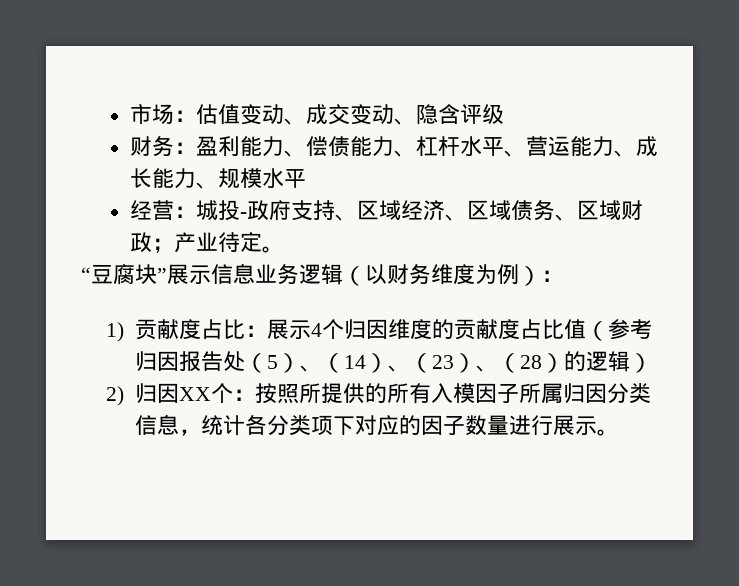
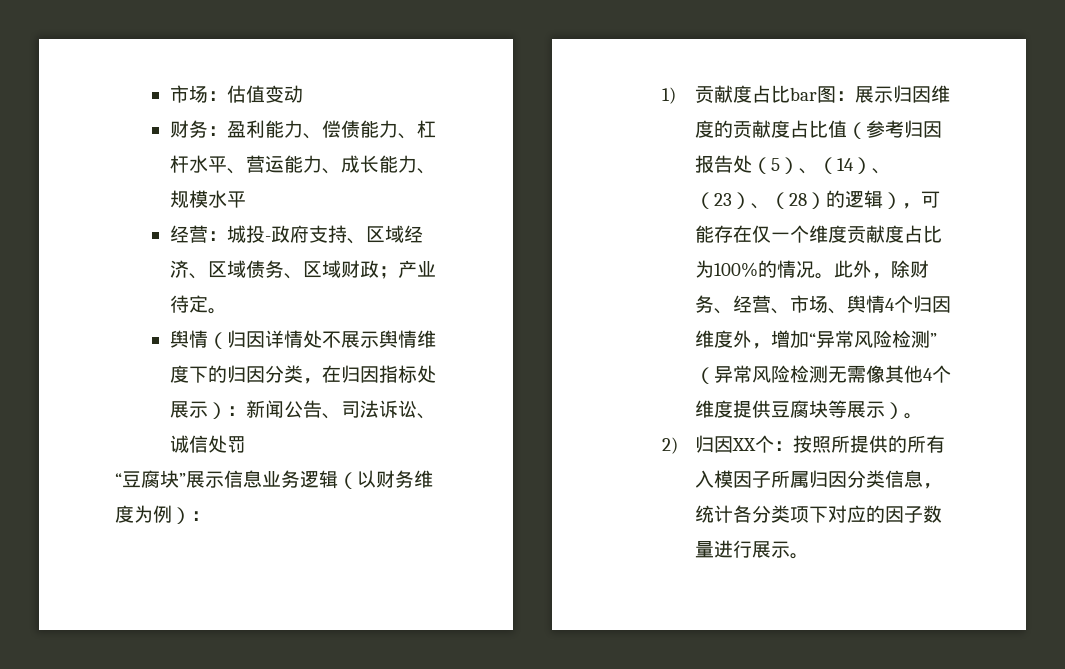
[283,104,504,125] 、成交变动、隐含评级 -> (303, 94) none
(284, 249) none -> [169,330,436,349] [169,365,436,384] [169,400,436,419] [169,435,246,453] // 舆情（归因详情处不展示舆情维度下的归因分类，在归因指标处展示）：新闻公告、司法诉讼、诚信处罚
[245,319,345,340] ：展示4个 -> [790,86,894,103] bar图：展示
(653, 363) none -> [902,191,941,209] [695,225,943,243] [695,260,930,279] [695,295,952,314] [695,330,938,349] [695,365,952,384] [695,400,924,419] ，可能存在仅一个维度贡献度占比为100%的情况。此外，除财务、经营、市场、舆情4个归因维度外，增加“异常风险检测”（异常风险检测无需像其他4个维度提供豆腐块等展示）。

